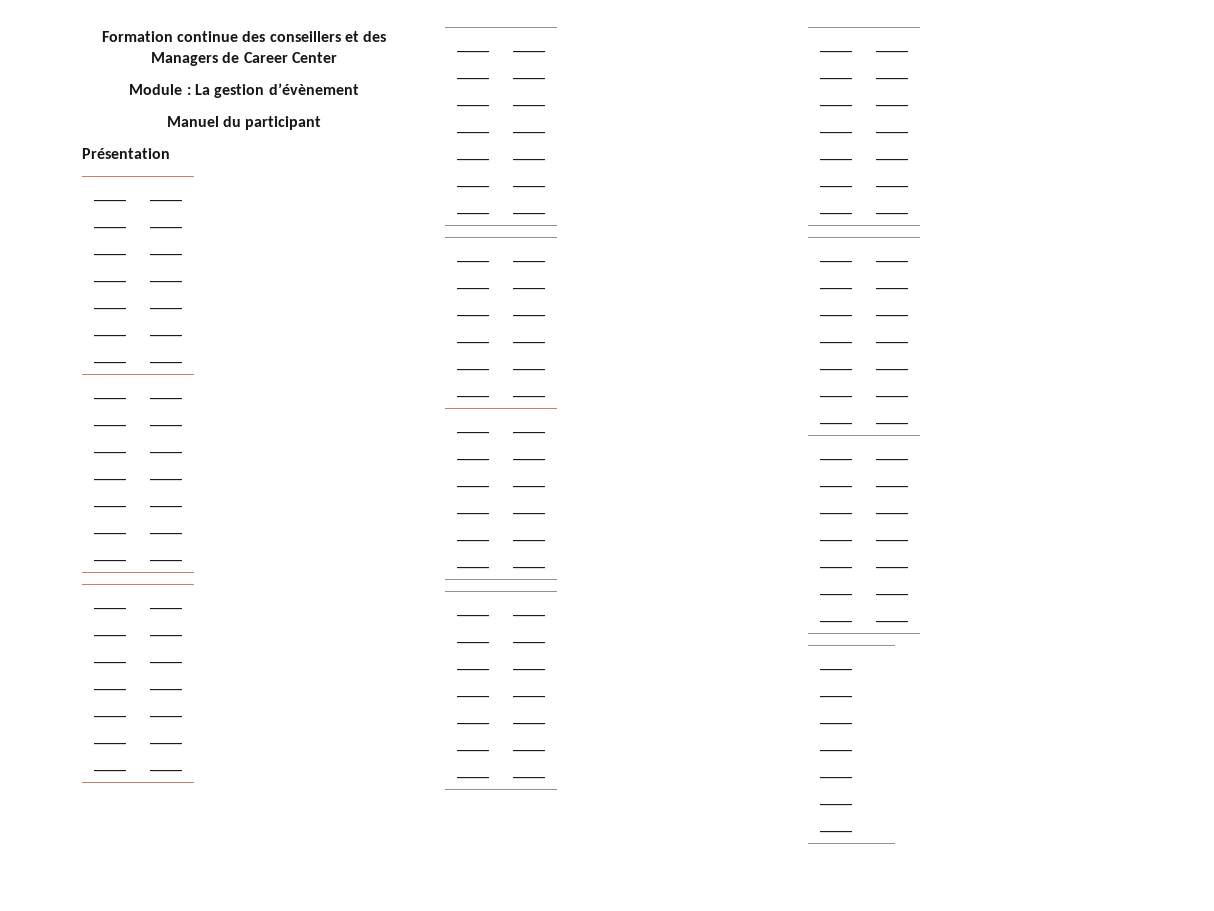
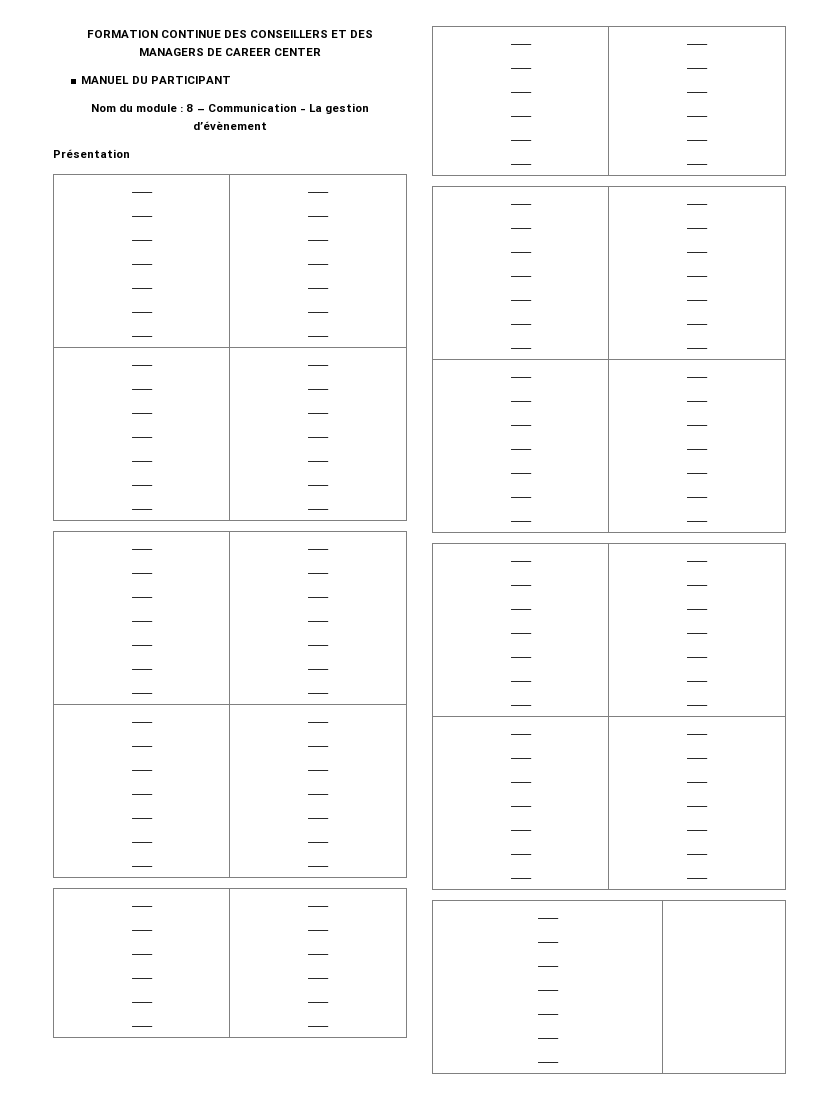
[101,31,387,42] [151,52,337,66] [129,84,191,95] Formation continue des conseillers et des Managers de Career Center // Module : -> [86,30,374,38] [138,48,322,56] [81,76,231,84] [91,103,306,112] FORMATION CONTINUE DES CONSEILLERS ET DES MANAGERS DE CAREER CENTER // MANUEL DU PARTICIPANT // Nom du module : 8 – Communication -
[166,116,322,130] // Manuel du participant -> (267, 125) none

